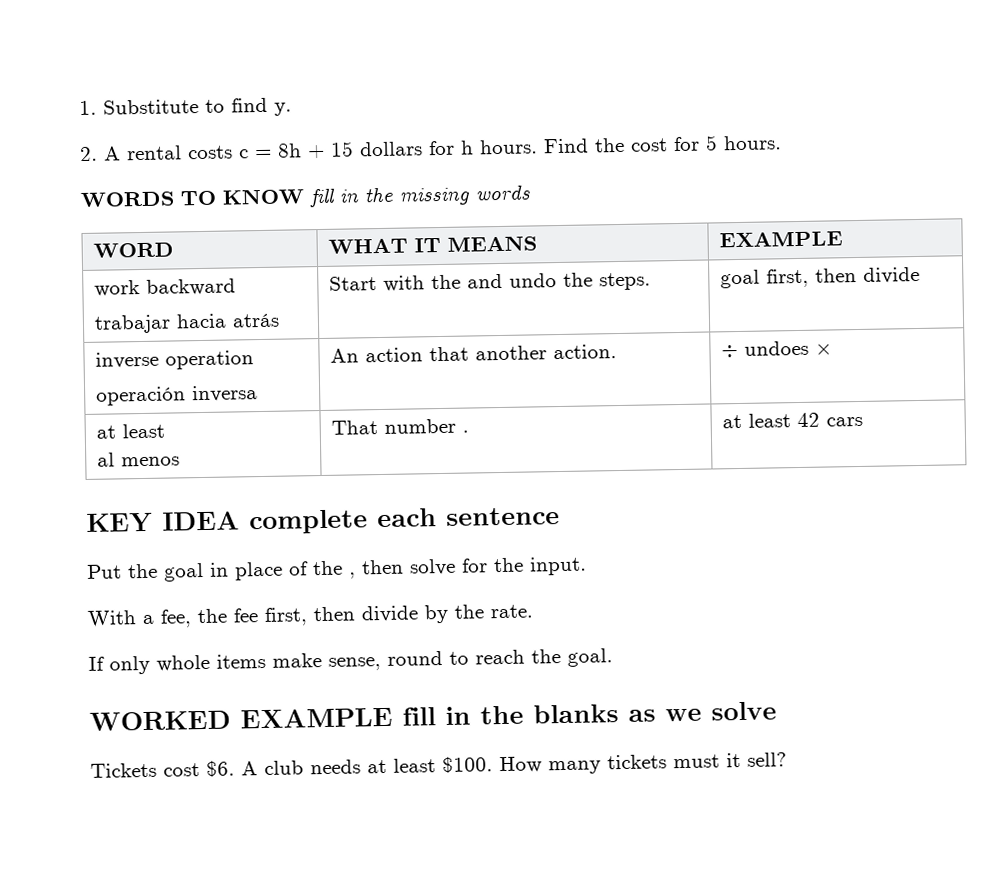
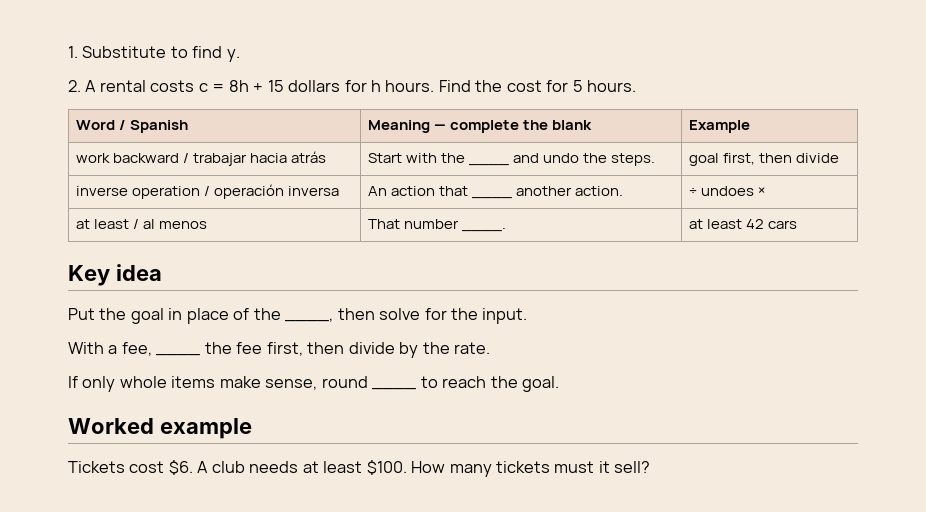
[80,184,530,208] [93,242,175,258] [328,235,538,254] [719,230,844,248] // WORDS TO KNOW fill in the missing words // WORD | WHAT IT MEANS | EXAMPLE -> [75,120,188,133] [367,120,592,133] [688,120,750,133] // Word / Spanish | Meaning — complete the blank | Example
(237, 287) // -> [182,153,189,163] /
(462, 282) none -> [468,163,509,166] ____
(255, 360) // -> [203,186,210,196] /
(470, 354) none -> [471,196,512,199] ____
(166, 431) // -> [132,219,139,229] /
[462,430,470,433] . -> [461,227,506,232] ____.
[86,507,560,535] KEY IDEA complete each sentence -> [68,264,162,286] Key idea
[349,572,356,579] , -> [285,318,334,322] ____,
(192, 618) none -> [156,354,201,356] ____
(443, 658) none -> [372,388,417,390] ____
[89,701,777,731] WORKED EXAMPLE fill in the blanks as we solve -> [68,418,252,439] Worked example

